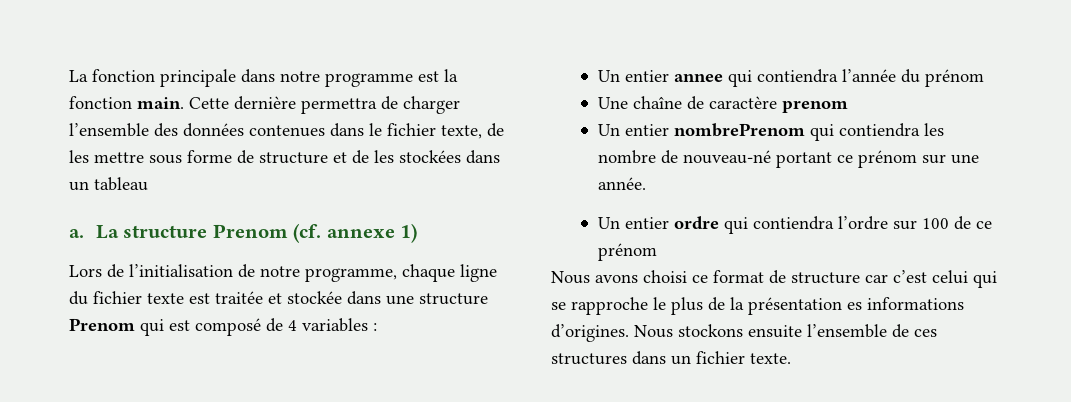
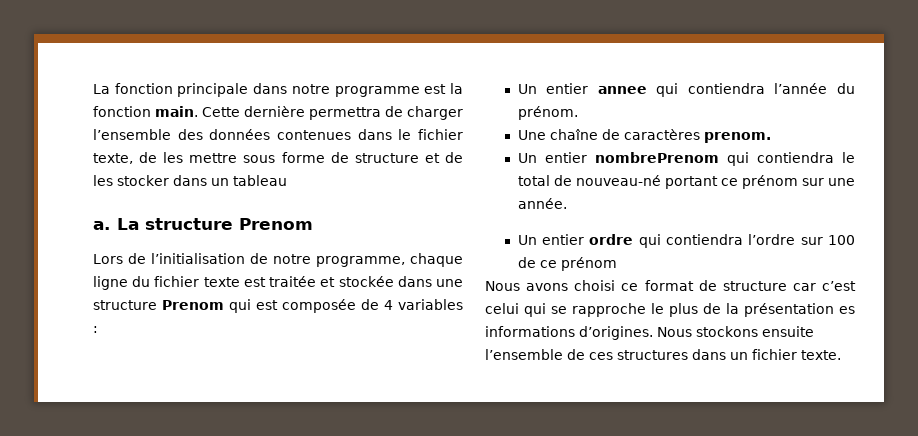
[399,150,461,163] stockées -> [117,175,169,186] stocker
[293,223,418,243] (cf. annexe 1) -> (313, 224) none
[195,318,261,336] composé -> [282,299,356,313] composée
[924,69,984,87] prénom -> [517,106,578,120] prénom.
[708,96,848,113] caractère prenom -> [623,129,771,143] caractères prenom.
[923,123,944,136] [597,150,656,164] les nombre -> [842,152,855,163] [517,175,550,186] le total

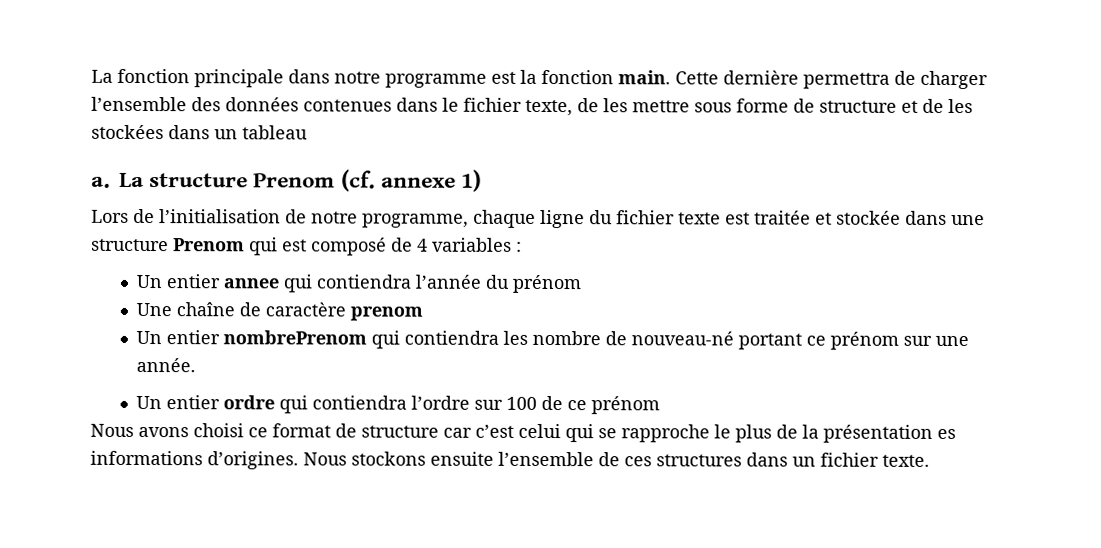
[117,175,169,186] stocker -> [91,124,164,140] stockées
(313, 224) none -> [340,169,483,192] (cf. annexe 1)
[282,299,356,313] composée -> [311,237,387,256] composé
[517,106,578,120] prénom. -> [512,274,582,294] prénom
[623,129,771,143] caractères prenom. -> [265,302,424,321] caractère prenom
[842,152,855,163] [517,175,550,186] le total -> [503,330,602,346] les nombre

